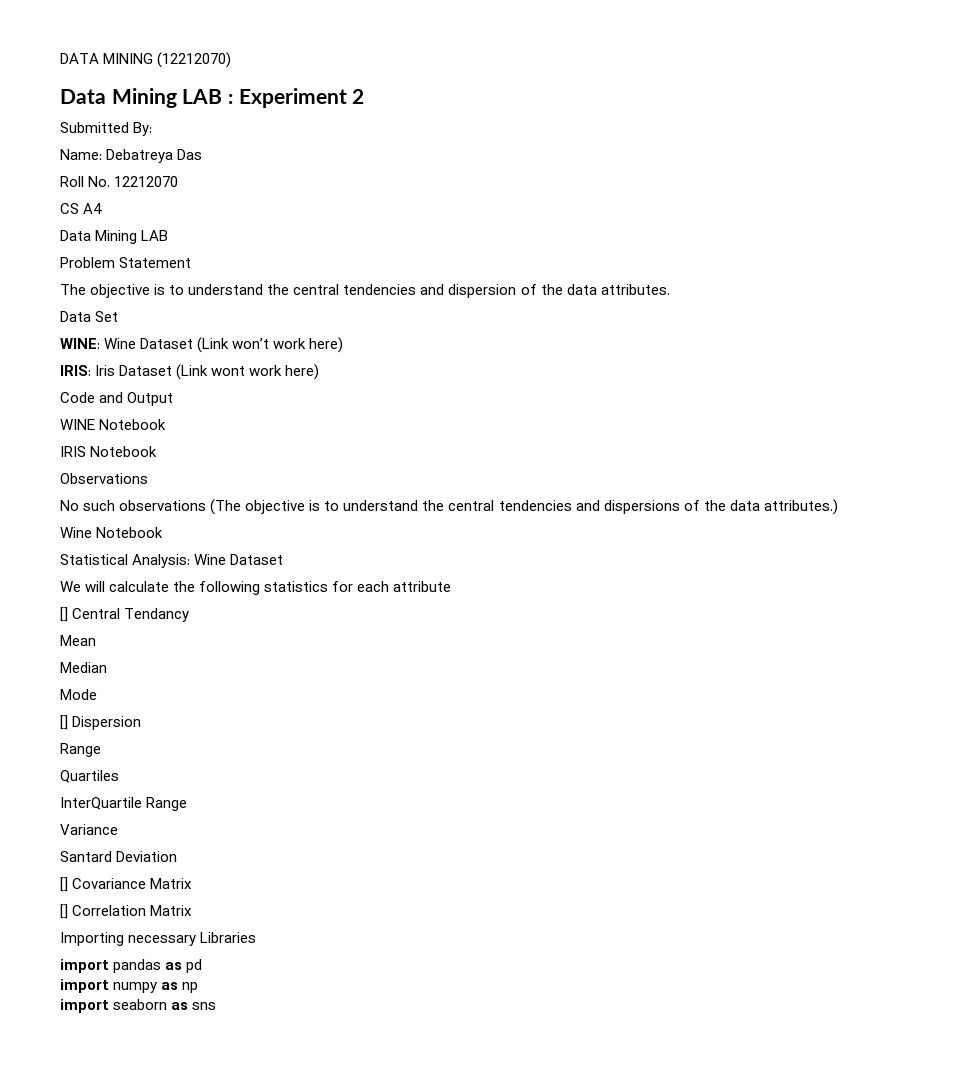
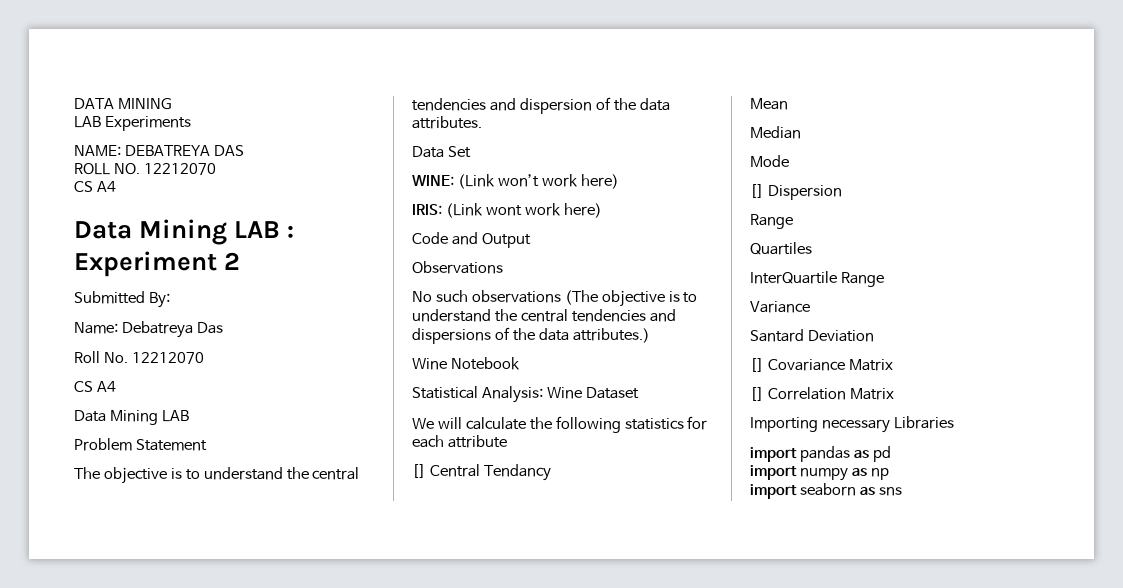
[157,52,232,68] (12212070) -> [74,116,191,131] [74,145,244,156] [74,163,216,175] [74,181,116,192] // LAB Experiments // NAME: DEBATREYA DAS // ROLL NO. 12212070 // CS A4
[104,338,194,349] Wine Dataset -> (454, 180) none
[95,365,173,376] Iris Dataset -> (442, 209) none
[60,419,167,430] [60,446,158,457] // WINE Notebook // IRIS Notebook -> (531, 240) none

